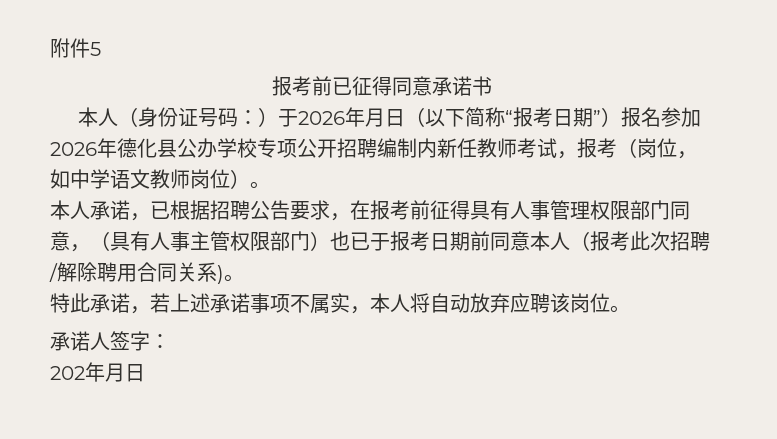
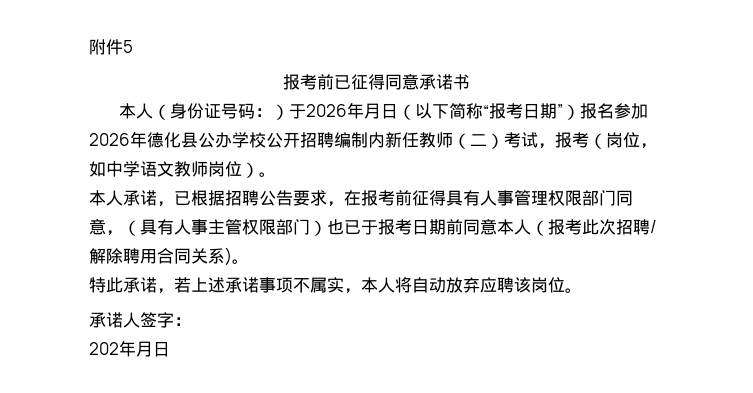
[257,138,297,158] 专项 -> (266, 140) none
(517, 148) none -> [453,133,504,149] （二）

